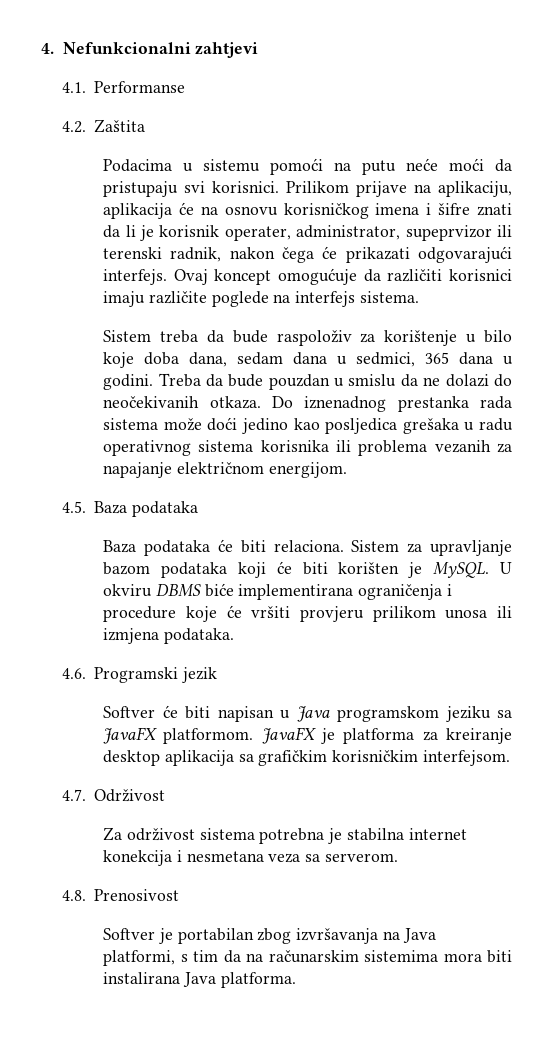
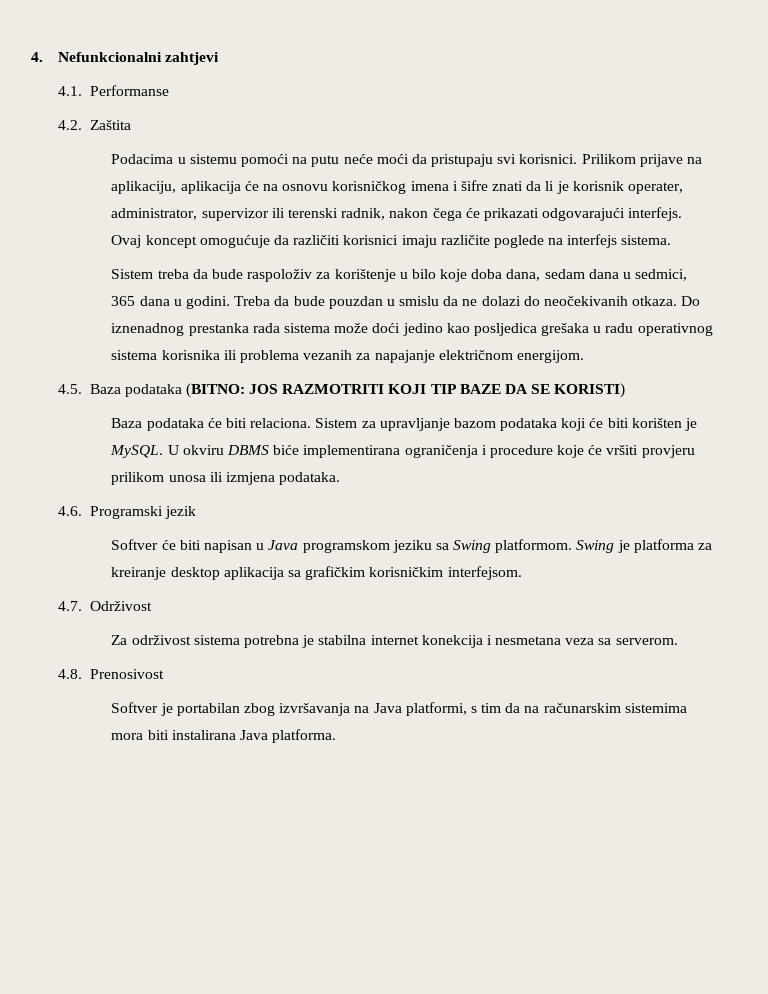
[405,225,492,241] supeprvizor -> [201,208,269,221] supervizor
(199, 509) none -> [185,383,626,398] (BITNO: JOS RAZMOTRITI KOJI TIP BAZE DA SE KORISTI)
[103,727,316,744] JavaFX platformom. JavaFX -> [453,539,615,553] Swing platformom. Swing

